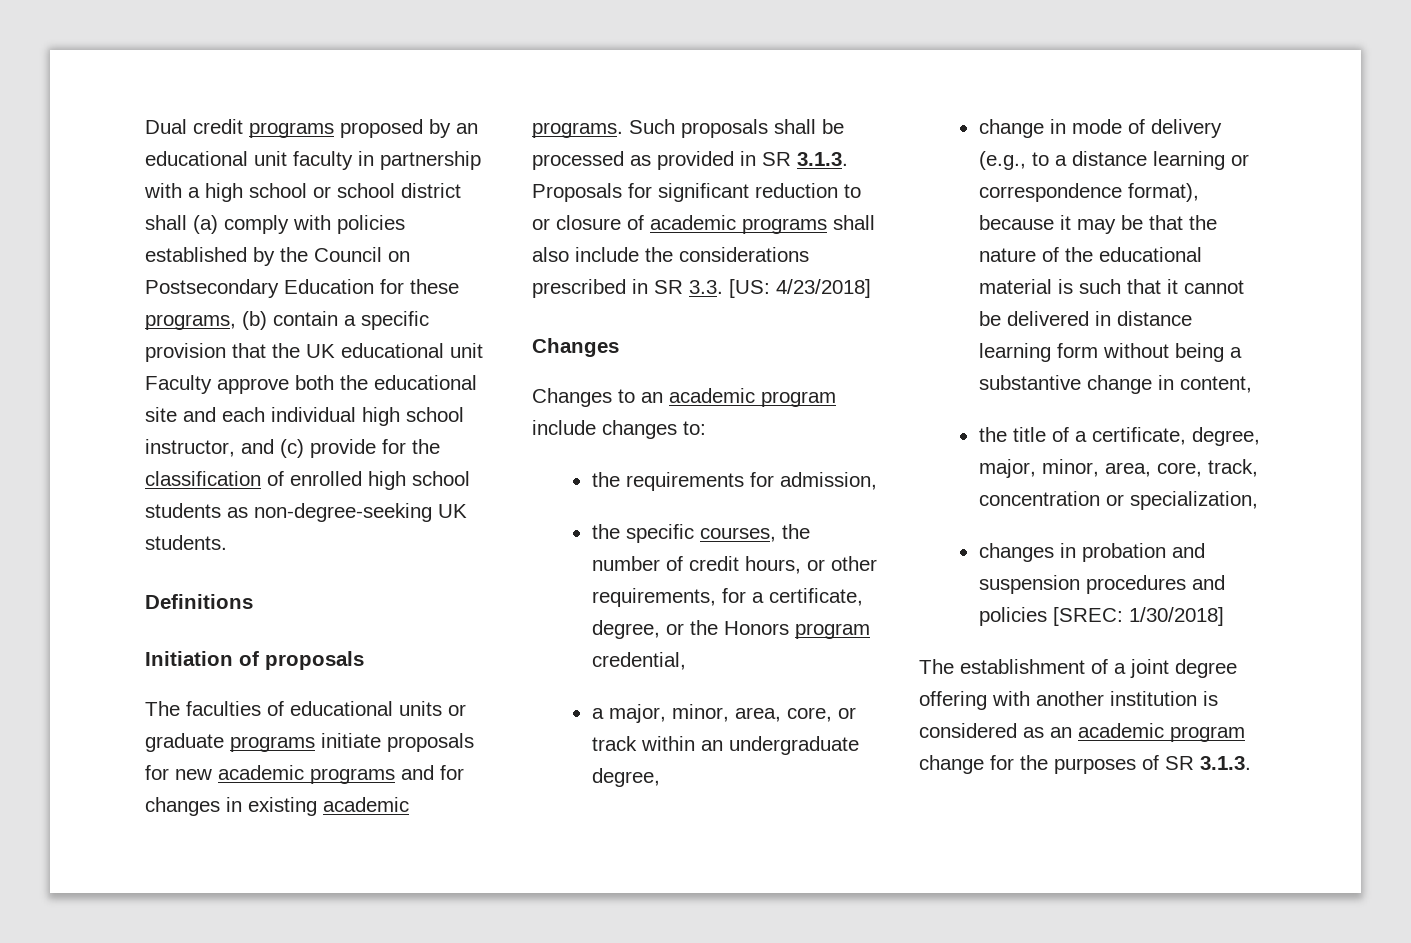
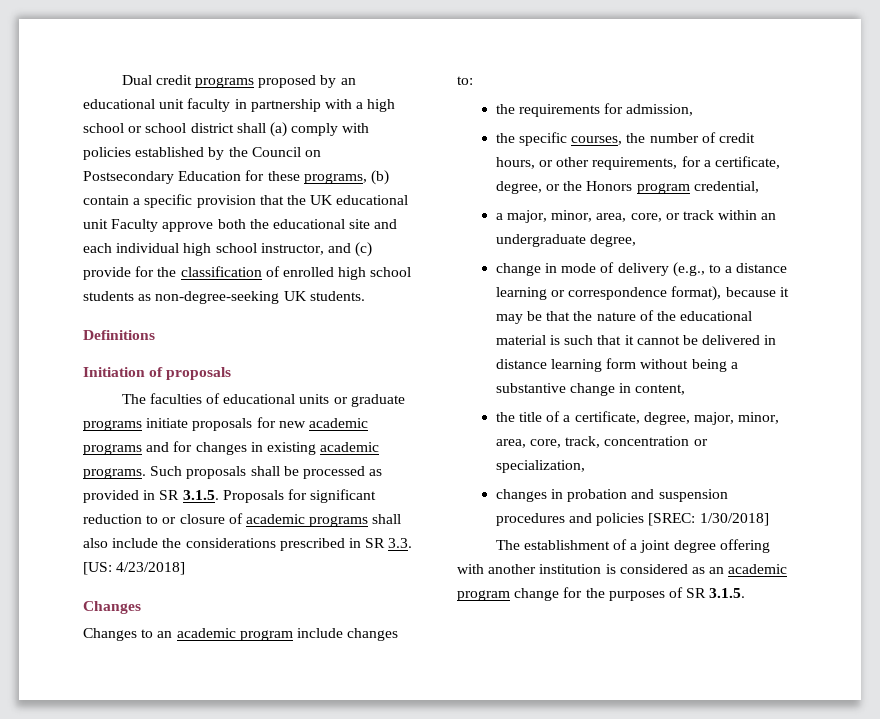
[797,152,848,166] 3.1.3. -> [182,490,219,500] 3.1.5.
[1200,756,1251,770] 3.1.3. -> [709,588,746,598] 3.1.5.

